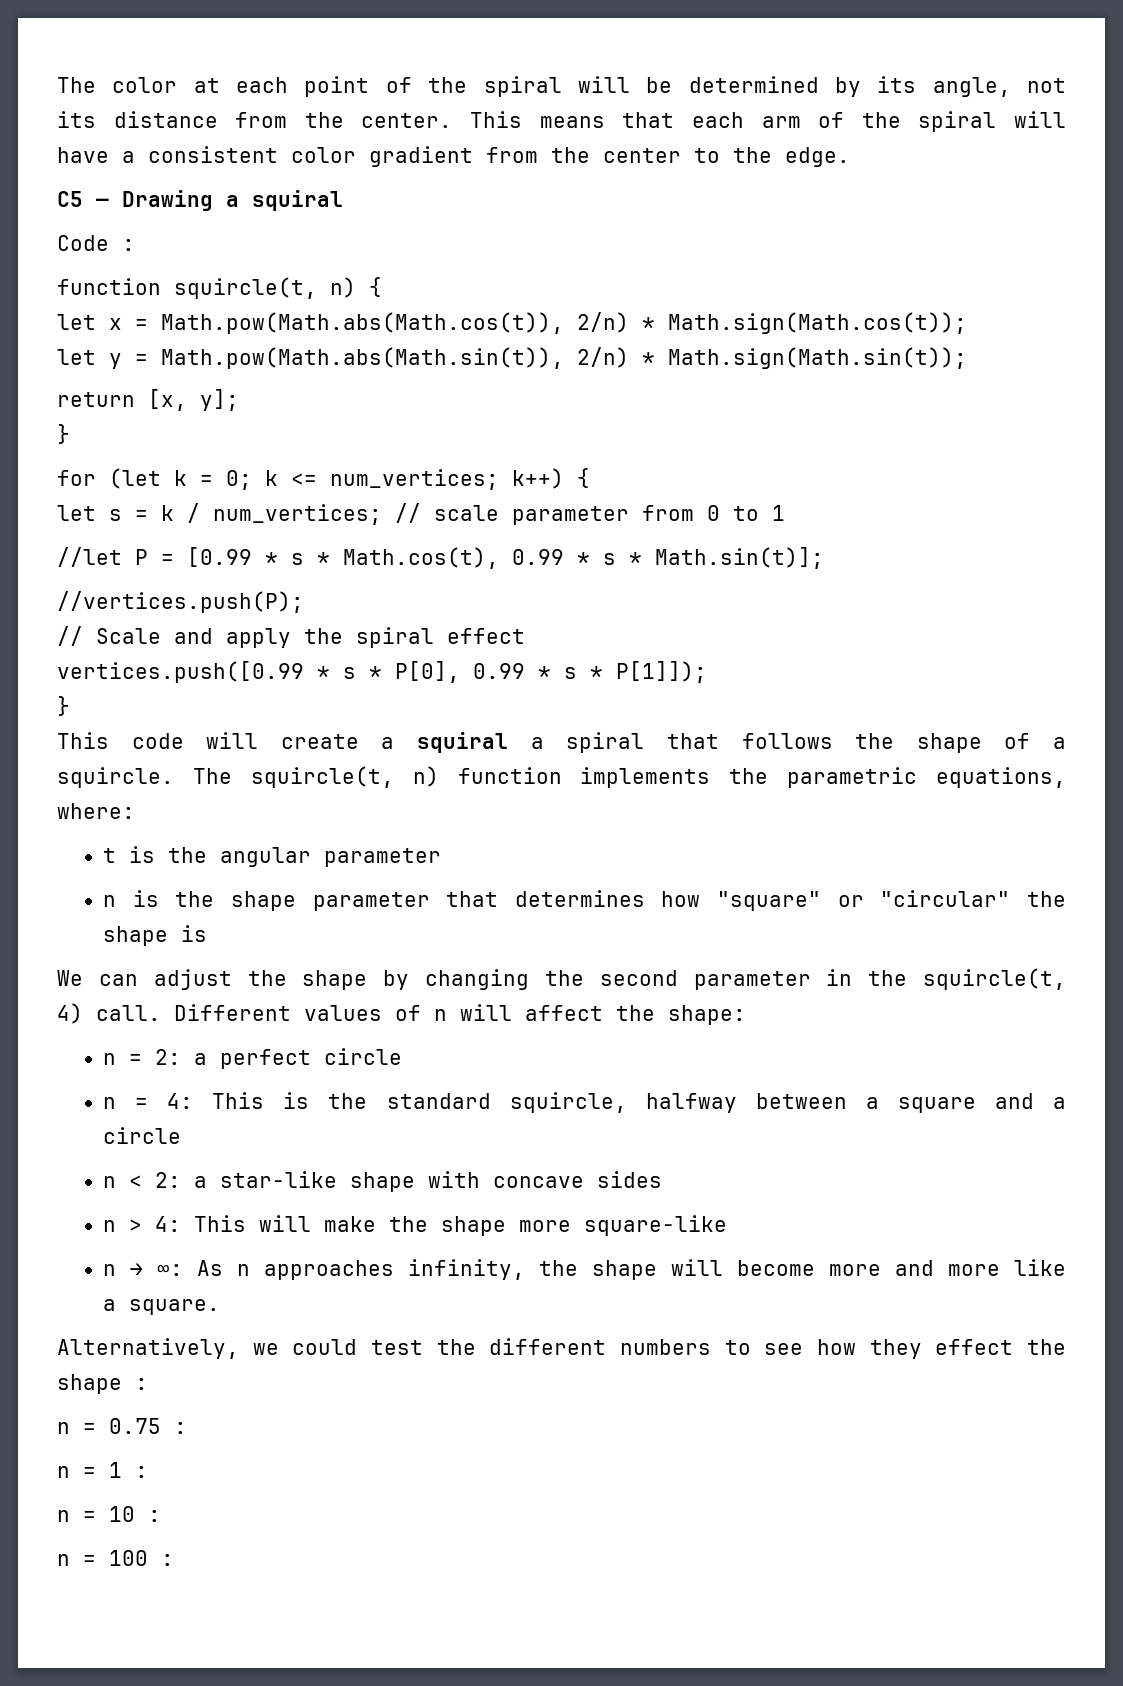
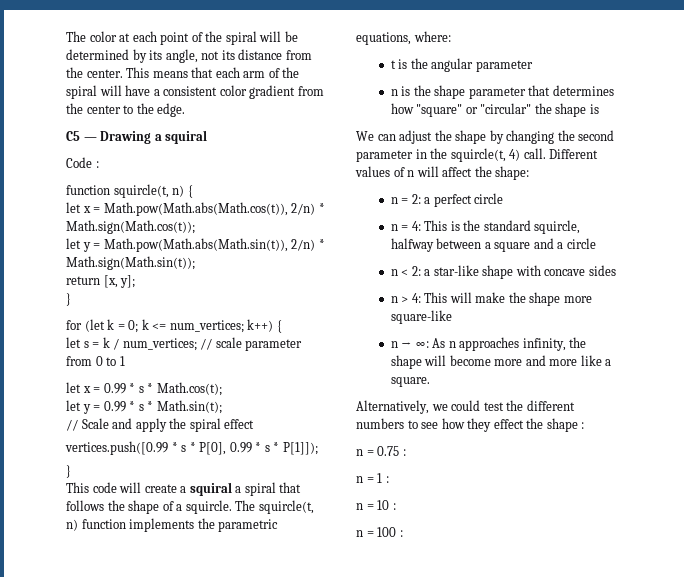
[57,547,824,569] [57,591,304,613] //let P = [0.99 * s * Math.cos(t), 0.99 * s * Math.sin(t)]; // //vertices.push(P); -> [66,382,222,396] [66,400,222,414] let x = 0.99 * s * Math.cos(t); // let y = 0.99 * s * Math.sin(t);

